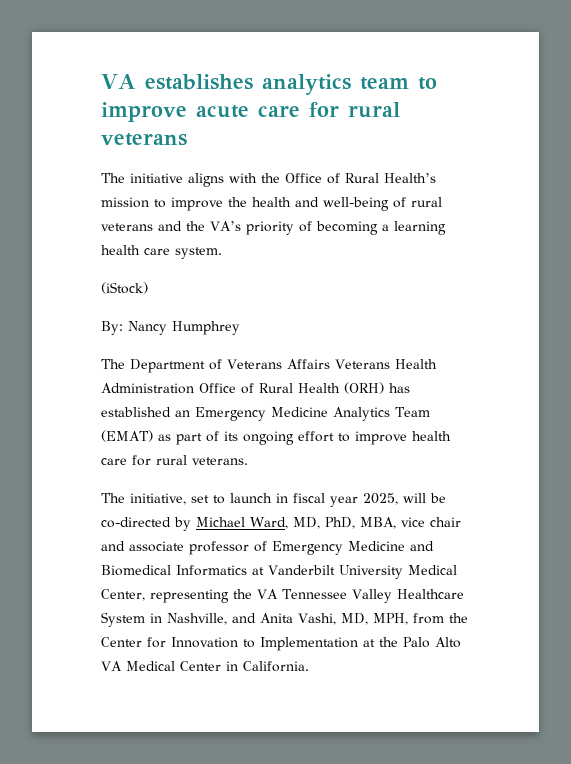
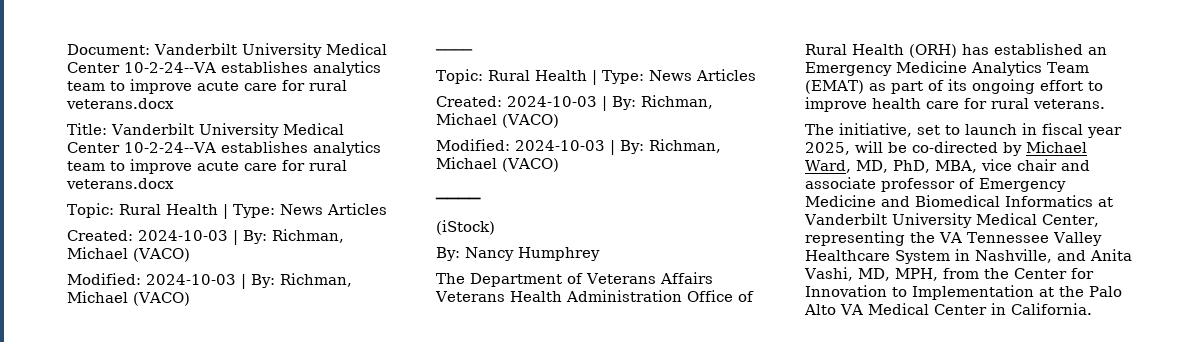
[101,74,437,95] [101,102,400,122] [101,133,187,146] [101,173,436,187] [101,197,442,211] [101,221,446,235] [101,245,222,259] VA establishes analytics team to improve acute care for rural veterans // The initiative aligns with the Office of Rural Health’s mission to improve the health and well-being of rural veterans and the VA’s priority of becoming a learning health care system. -> [67,43,387,58] [67,61,381,76] [67,79,347,94] [66,98,174,109] [67,123,344,138] [67,141,381,156] [67,159,347,174] [66,178,174,189] [67,203,387,219] [67,229,344,245] [67,247,190,262] [67,273,352,289] [67,291,190,306] [435,49,473,55] [436,69,756,85] [436,95,713,111] [436,113,559,128] [436,139,721,155] [436,157,559,172] [435,197,481,205] Document: Vanderbilt University Medical Center 10-2-24--VA establishes analytics team to improve acute care for rural veterans.docx // Title: Vanderbilt University Medical Center 10-2-24--VA establishes analytics team to improve acute care for rural veterans.docx // Topic: Rural Health | Type: News Articles // Created: 2024-10-03 | By: Richman, Michael (VACO) // Modified: 2024-10-03 | By: Richman, Michael (VACO) // ──── // Topic: Rural Health | Type: News Articles // Created: 2024-10-03 | By: Richman, Michael (VACO) // Modified: 2024-10-03 | By: Richman, Michael (VACO) // ────

